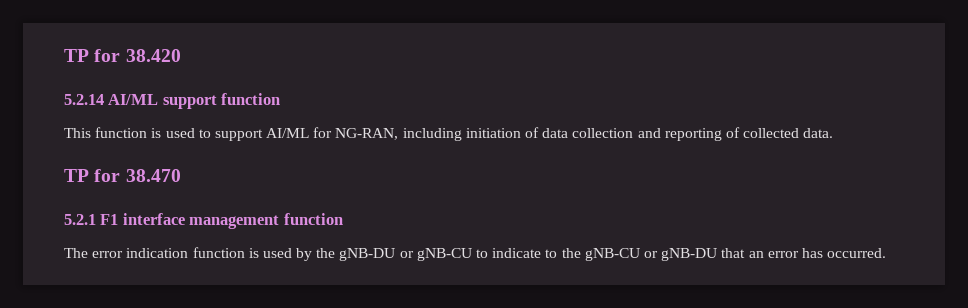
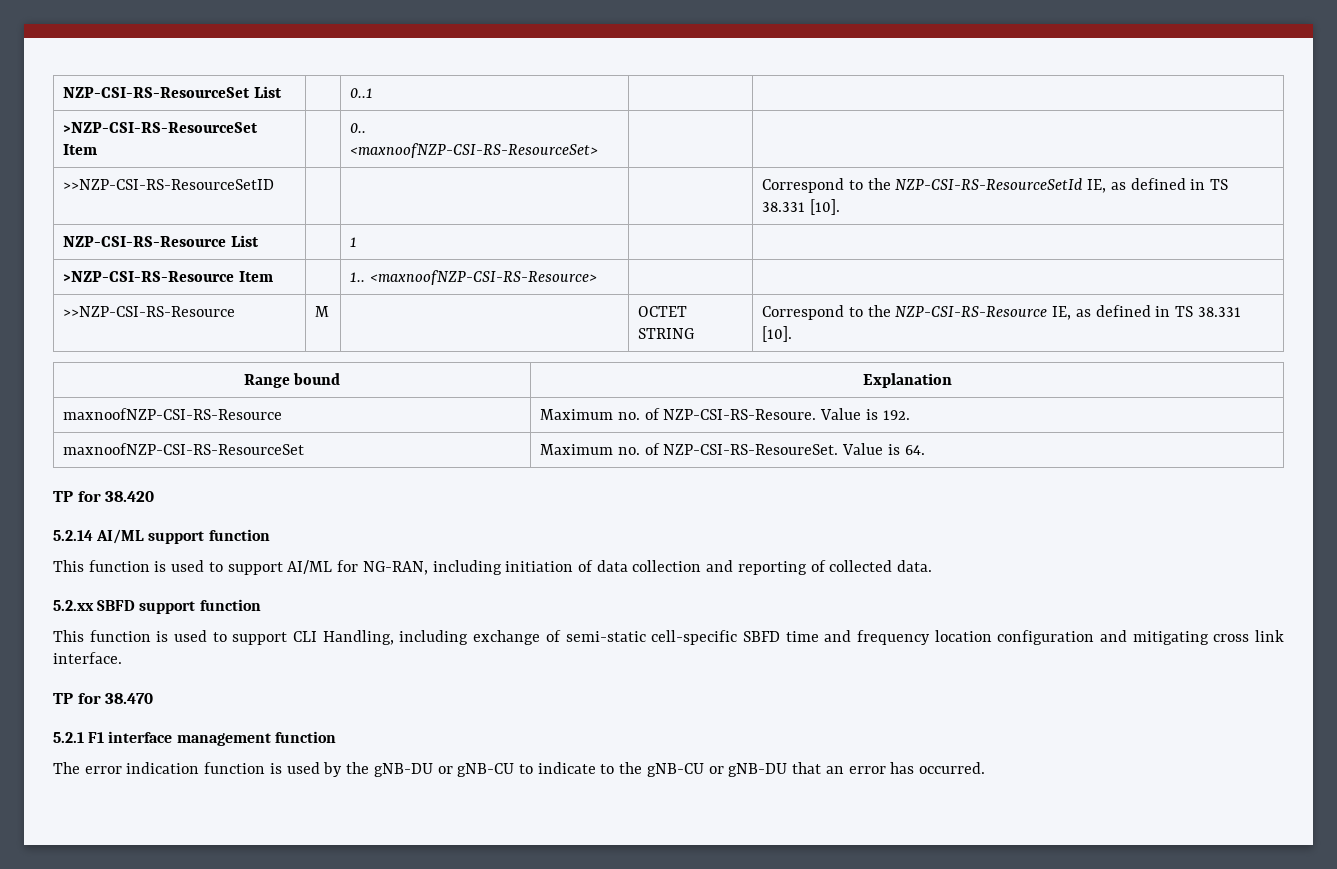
(64, 55) none -> [63,86,282,98] [350,88,374,98] [63,122,259,133] [63,144,98,155] [350,123,367,133] [350,143,599,158] [63,179,275,190] [762,178,1228,193] [762,199,840,215] [63,235,259,247] [350,237,358,247] [63,271,273,282] [350,270,597,285] [63,306,236,317] [315,306,330,317] [638,306,688,317] [638,328,695,339] [762,305,1241,320] [762,326,793,342] [243,373,341,388] [862,373,952,388] [63,408,283,420] [540,408,910,420] [63,443,305,455] [540,443,925,455] NZP-CSI-RS-ResourceSet List | | 0..1 | | // >NZP-CSI-RS-ResourceSet Item | | 0.. <maxnoofNZP-CSI-RS-ResourceSet> | | // >>NZP-CSI-RS-ResourceSetID | | | | Correspond to the NZP-CSI-RS-ResourceSetId IE, as defined in TS 38.331 [10]. // NZP-CSI-RS-Resource List | | 1 | | // >NZP-CSI-RS-Resource Item | | 1.. <maxnoofNZP-CSI-RS-Resource> | | // >>NZP-CSI-RS-Resource | M | | OCTET STRING | Correspond to the NZP-CSI-RS-Resource IE, as defined in TS 38.331 [10]. // Range bound | Explanation // maxnoofNZP-CSI-RS-Resource | Maximum no. of NZP-CSI-RS-Resoure. Value is 192. // maxnoofNZP-CSI-RS-ResourceSet | Maximum no. of NZP-CSI-RS-ResoureSet. Value is 64. //
(834, 133) none -> [53,599,261,614] [53,630,1284,645] [53,652,122,664] // 5.2.xx SBFD support function // This function is used to support CLI Handling, including exchange of semi-static cell-specific SBFD time and frequency location configuration and mitigating cross link interface.

